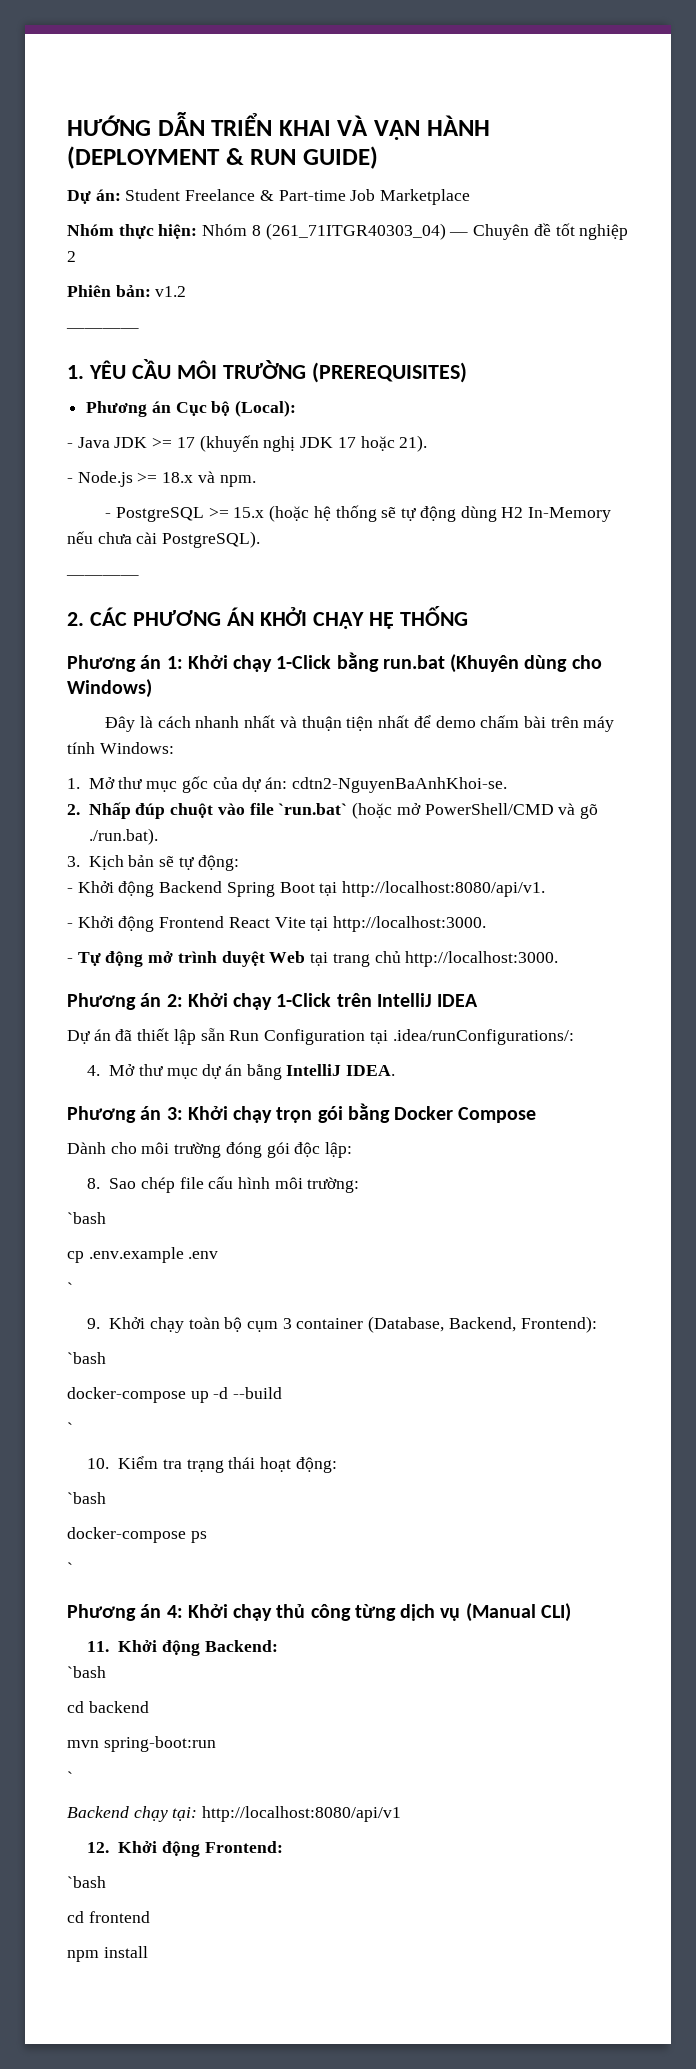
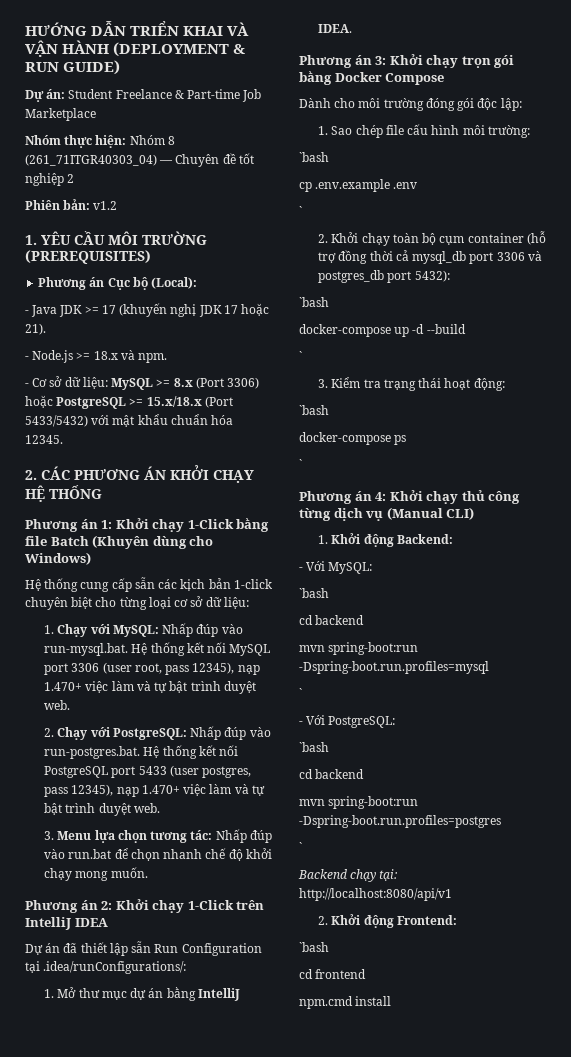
[66,328,139,332] // ———— -> (118, 205) none
[115,505,611,522] [67,531,261,548] [66,575,139,579] PostgreSQL >= 15.x (hoặc hệ thống sẽ tự động dùng H2 In-Memory nếu chưa cài PostgreSQL). // ———— -> [32,376,260,390] [25,395,233,409] [25,414,234,427] [25,435,63,444] Cơ sở dữ liệu: MySQL >= 8.x (Port 3306) hoặc PostgreSQL >= 15.x/18.x (Port 5433/5432) với mật khẩu chuẩn hóa 12345.
[382,655,445,669] run.bat -> [25,536,89,546] file Batch
[105,715,615,732] [67,742,174,754] [67,776,507,793] [67,802,599,819] [88,828,158,845] [67,855,239,871] [67,881,546,897] [67,916,487,932] [67,951,559,967] Đây là cách nhanh nhất và thuận tiện nhất để demo chấm bài trên máy tính Windows: // 1. Mở thư mục gốc của dự án: cdtn2-NguyenBaAnhKhoi-se. // 2. Nhấp đúp chuột vào file `run.bat` (hoặc mở PowerShell/CMD và gõ ./run.bat). // 3. Kịch bản sẽ tự động: // - Khởi động Backend Spring Boot tại http://localhost:8080/api/v1. // - Khởi động Frontend React Vite tại http://localhost:3000. // - Tự động mở trình duyệt Web tại trang chủ http://localhost:3000. -> [25,577,273,592] [25,596,249,610] [44,623,243,637] [44,642,271,656] [44,662,260,675] [44,681,256,694] [44,700,71,710] [44,726,271,740] [44,745,239,759] [44,765,252,778] [44,784,265,797] [44,803,160,816] [44,829,272,843] [44,848,272,861] [44,867,148,881] Hệ thống cung cấp sẵn các kịch bản 1-click chuyên biệt cho từng loại cơ sở dữ liệu: // 1. Chạy với MySQL: Nhấp đúp vào run-mysql.bat. Hệ thống kết nối MySQL port 3306 (user root, pass 12345), nạp 1.470+ việc làm và tự bật trình duyệt web. // 2. Chạy với PostgreSQL: Nhấp đúp vào run-postgres.bat. Hệ thống kết nối PostgreSQL port 5433 (user postgres, pass 12345), nạp 1.470+ việc làm và tự bật trình duyệt web. // 3. Menu lựa chọn tương tác: Nhấp đúp vào run.bat để chọn nhanh chế độ khởi chạy mong muốn.
[87,1065,101,1076] 4. -> [44,989,55,998] 1.
[87,1178,101,1189] 8. -> [318,126,329,135] 1.
[87,1318,101,1329] 9. -> [318,234,329,243] 2.
[282,1316,597,1333] 3 container (Database, Backend, Frontend): -> [467,231,546,245] [318,250,542,264] [318,270,450,283] container (hỗ trợ đồng thời cả mysql_db port 3306 và postgres_db port 5432):
[87,1458,110,1469] 10. -> [318,379,329,388] 3.
[87,1641,110,1652] 11. -> [318,535,329,544] 1.
[67,1666,106,1678] [67,1701,149,1713] [67,1736,216,1752] // `bash // cd backend // mvn spring-boot:run -> [299,561,373,574] [299,588,329,598] [299,615,365,625] [299,642,419,655] [299,661,489,674] [299,688,302,698] [299,715,396,728] [299,742,329,752] [299,769,365,779] [299,796,419,809] [299,815,501,828] // - Với MySQL: // `bash // cd backend // mvn spring-boot:run -Dspring-boot.run.profiles=mysql // ` // - Với PostgreSQL: // `bash // cd backend // mvn spring-boot:run -Dspring-boot.run.profiles=postgres
[87,1842,110,1853] 12. -> [318,916,329,925] 2.
[67,1950,99,1962] npm -> [299,996,353,1009] npm.cmd

